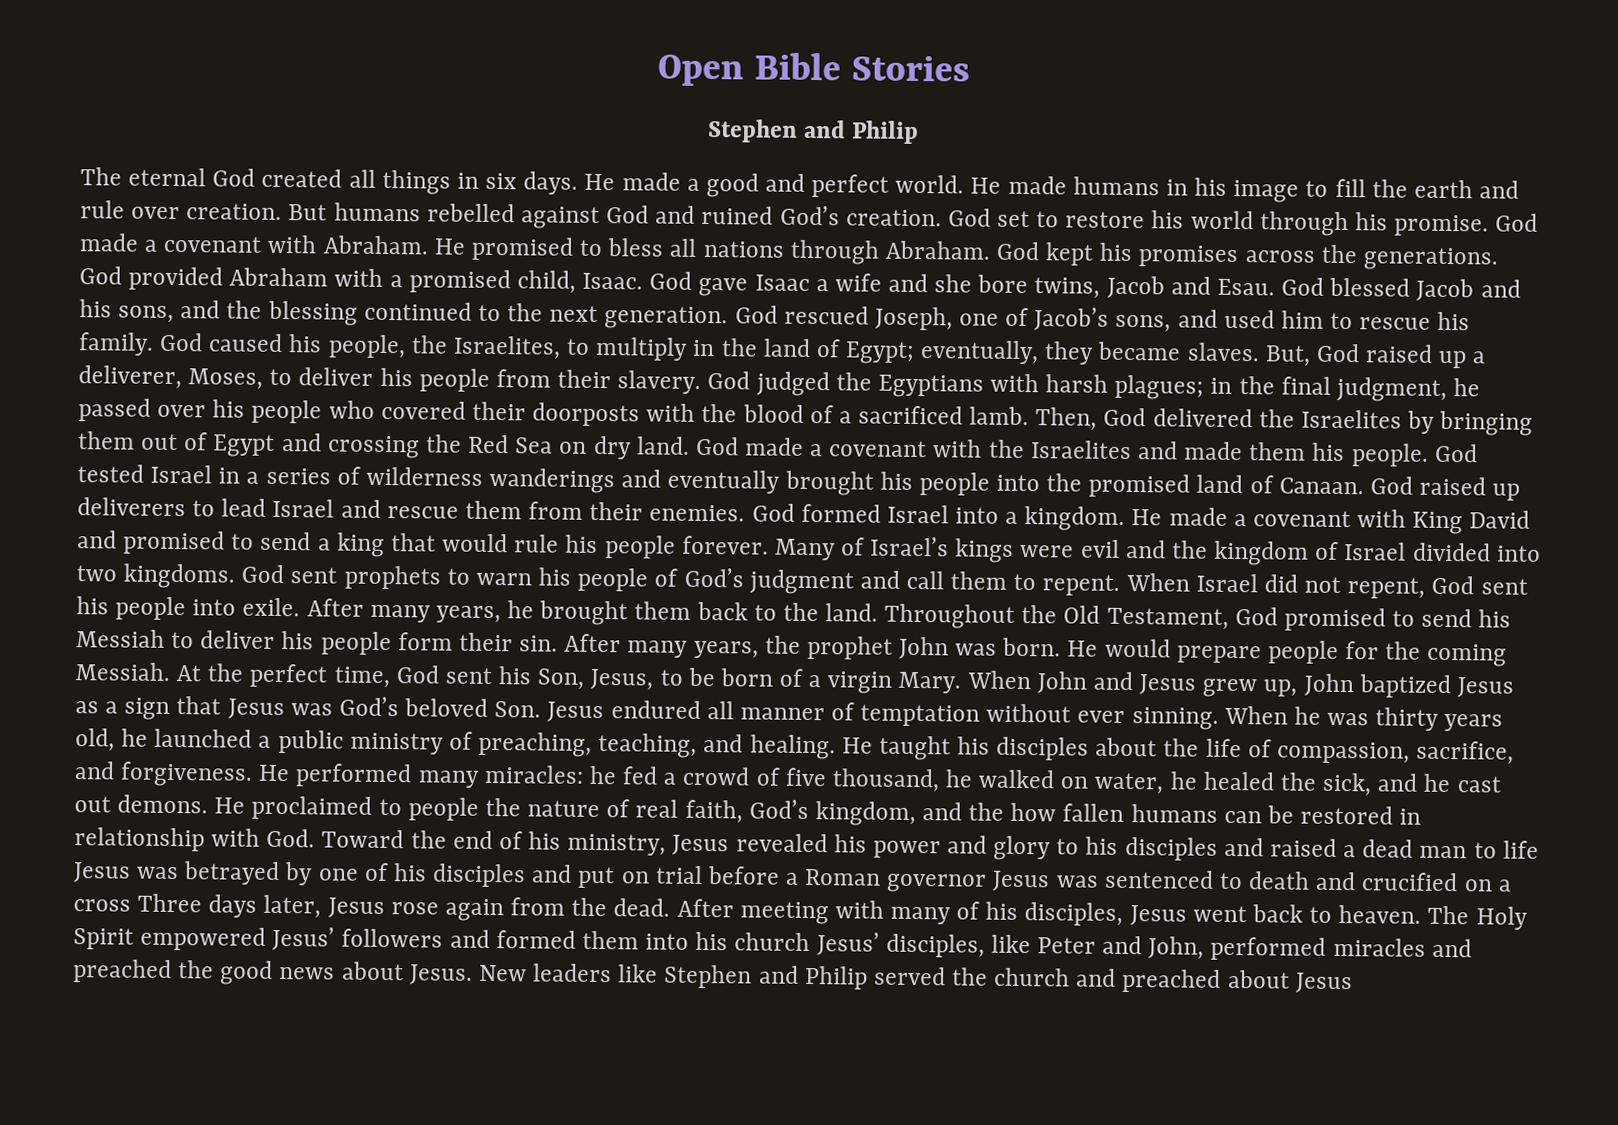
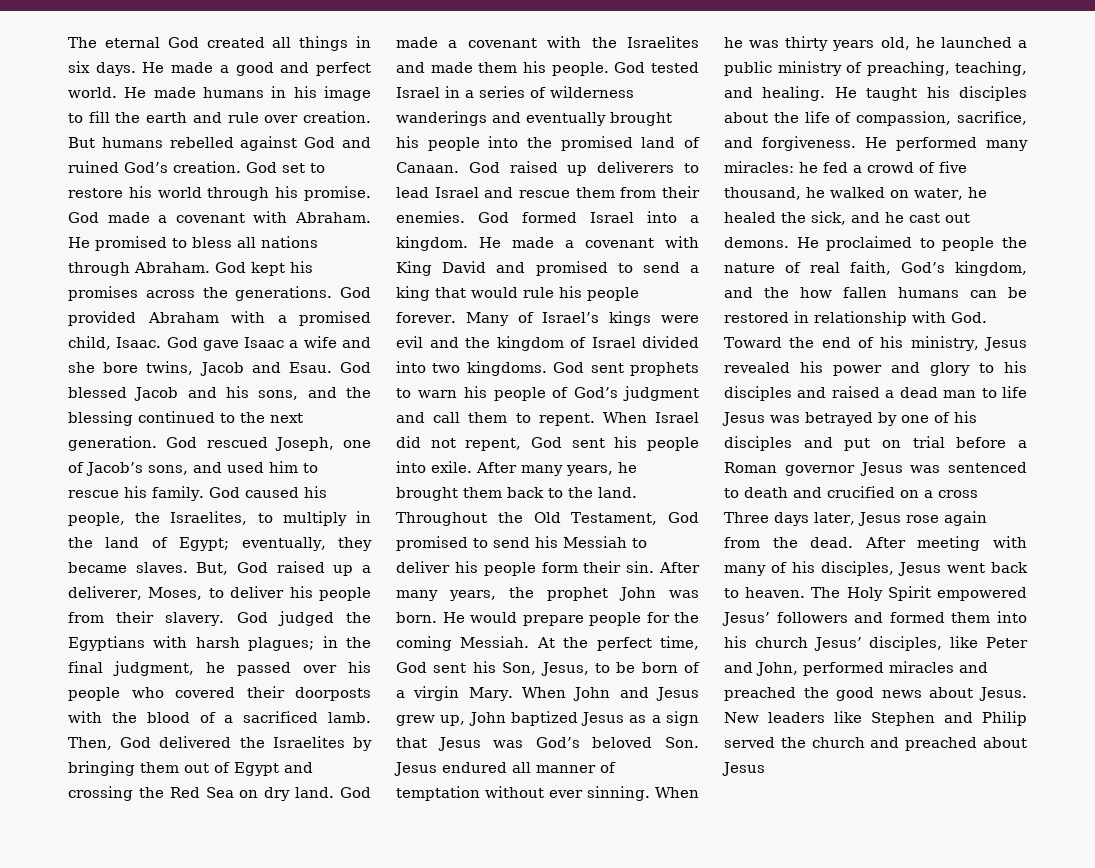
[656,52,971,87] [706,119,920,145] Open Bible Stories // Stephen and Philip // -> (68, 42) none

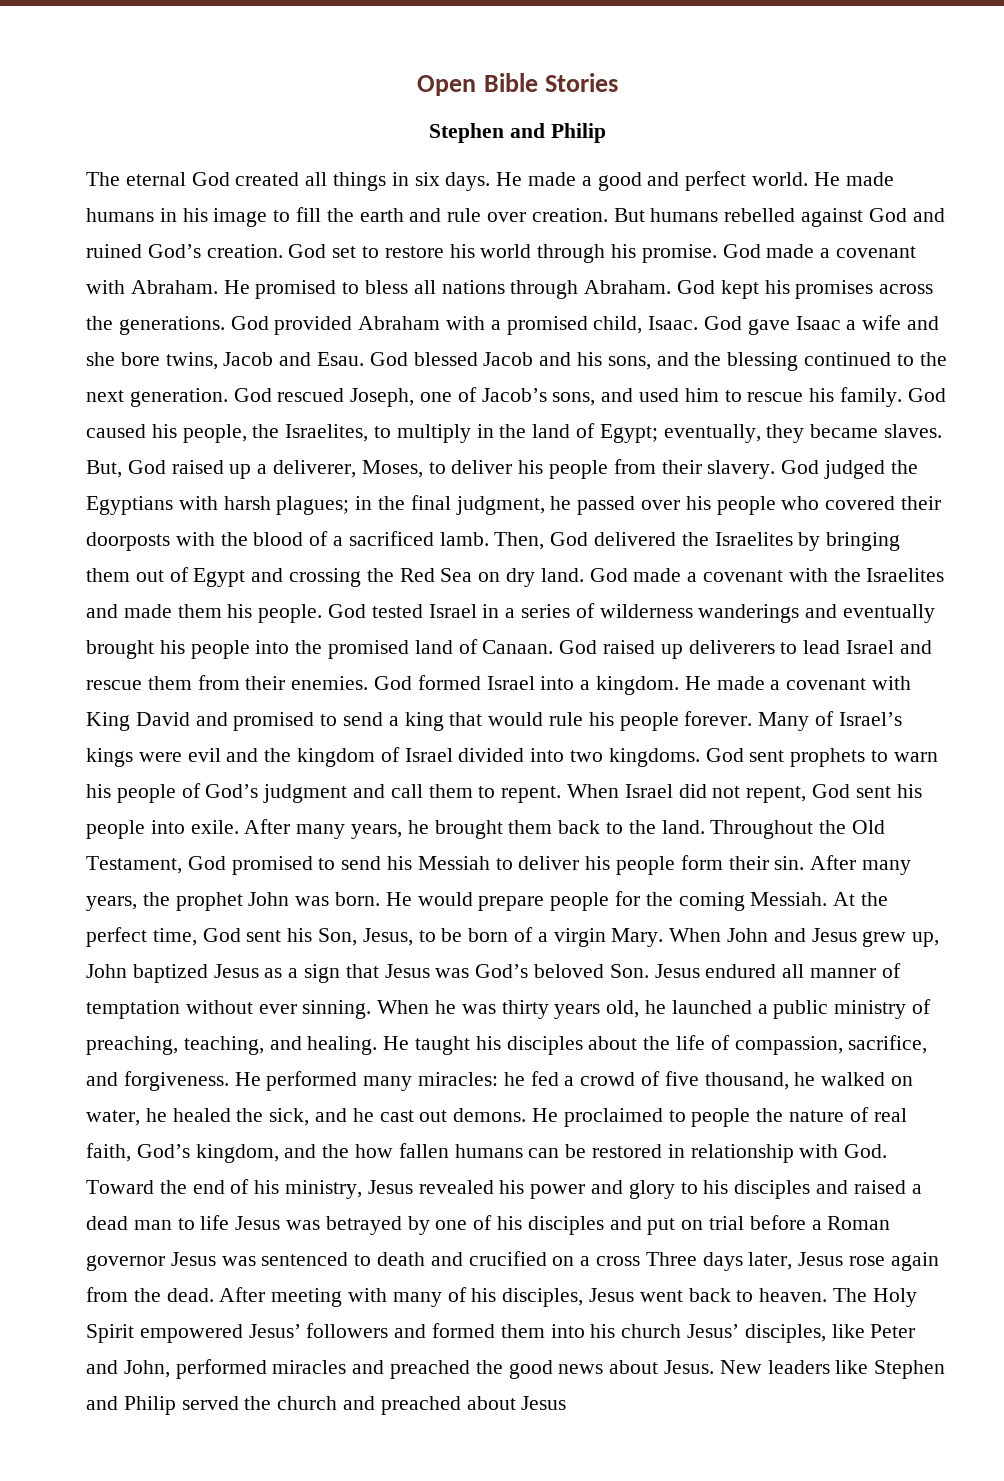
(68, 42) none -> [417,73,618,96] [429,123,606,143] Open Bible Stories // Stephen and Philip //

